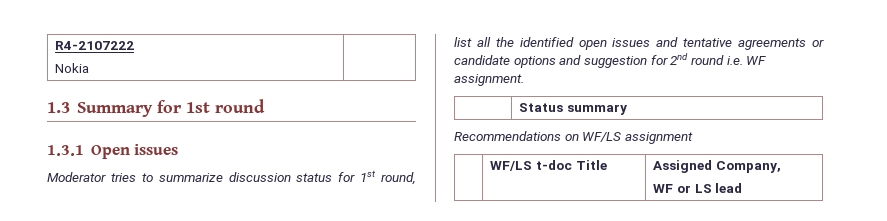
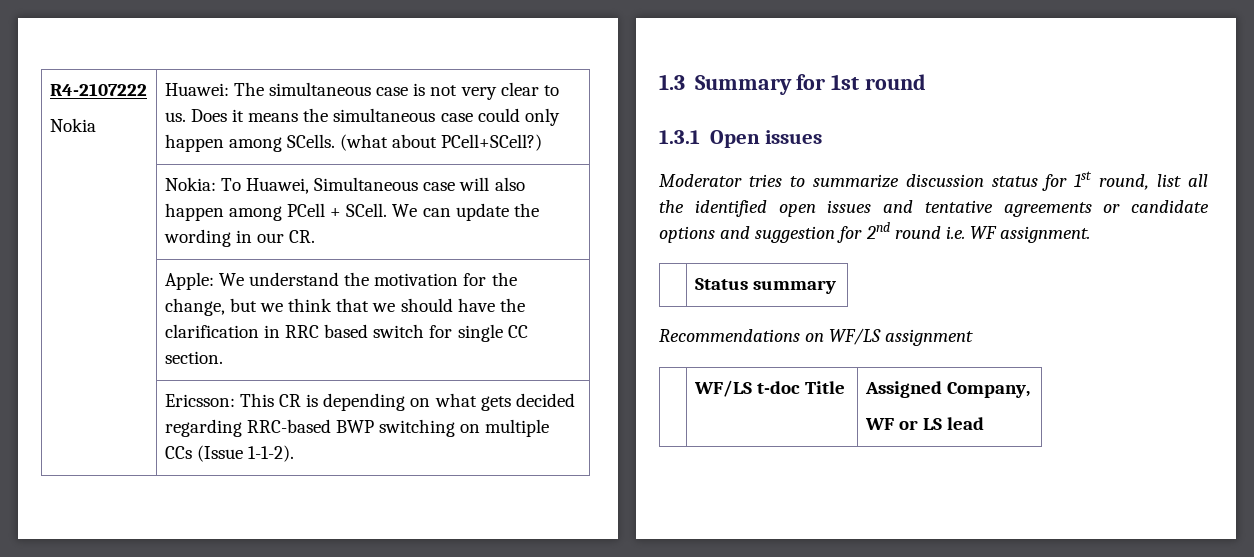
(90, 68) none -> [164,82,559,100] [164,108,560,126] [164,134,543,152] [164,177,525,194] [164,203,539,221] [163,229,316,247] [164,272,517,290] [164,298,525,316] [164,324,528,342] [164,351,223,364] [164,393,575,411] [164,419,550,437] [164,445,295,462] Huawei: The simultaneous case is not very clear to us. Does it means the simultaneous case could only happen among SCells. (what about PCell+SCell?) // | Nokia: To Huawei, Simultaneous case will also happen among PCell + SCell. We can update the wording in our CR. // | Apple: We understand the motivation for the change, but we think that we should have the clarification in RRC based switch for single CC section. // | Ericsson: This CR is depending on what gets decided regarding RRC-based BWP switching on multiple CCs (Issue 1-1-2).

